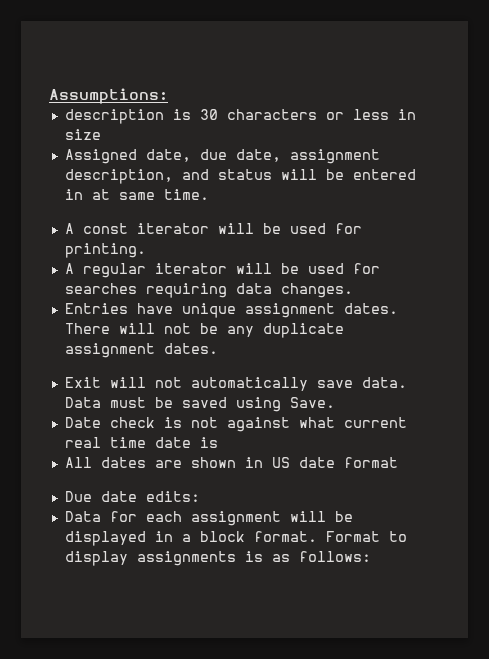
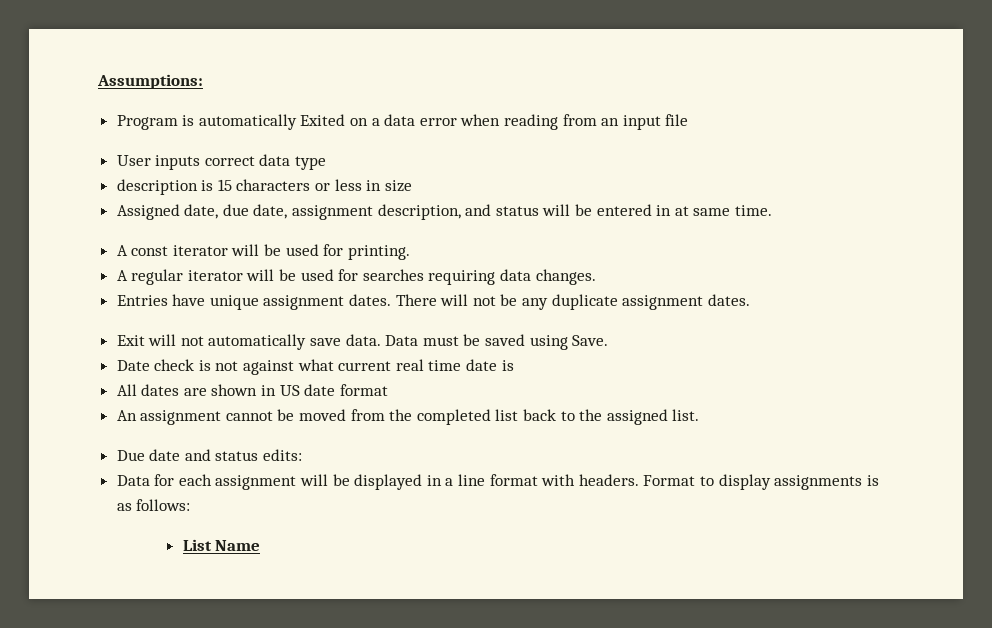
(168, 96) none -> [116,114,689,130] [116,154,327,170] // Program is automatically Exited on a data error when reading from an input file // User inputs correct data type
[199,109,218,120] 30 -> [217,179,232,191] 15
(398, 462) none -> [116,409,700,425] // An assignment cannot be moved from the completed list back to the assigned list.
(137, 496) none -> [184,449,259,461] and status
[199,531,317,542] block format. -> [458,474,639,486] line format with headers.
(371, 556) none -> [182,539,261,551] // List Name

